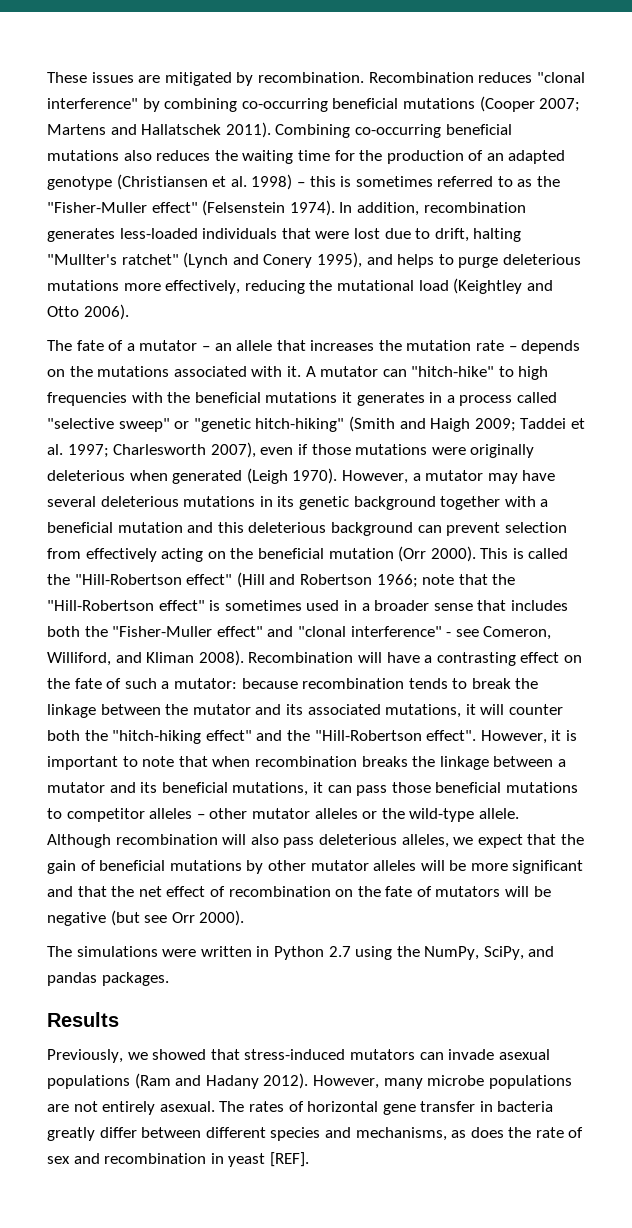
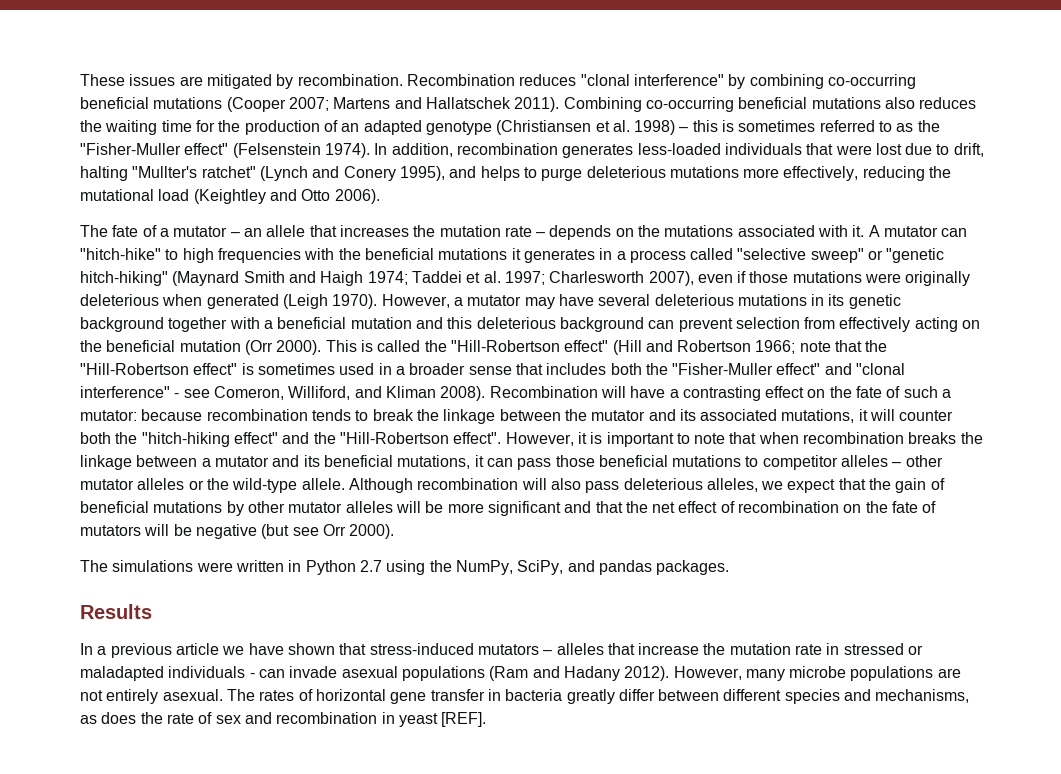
[348,416,395,432] (Smith -> [172,271,285,286] (Maynard Smith
[474,418,516,432] 2009; -> [367,271,408,285] 1974;
[47,1049,415,1063] Previously, we showed that stress-induced mutators -> [80,643,924,658] [80,666,255,681] In a previous article we have shown that stress-induced mutators – alleles that increase the mutation rate in stressed or maladapted individuals -

